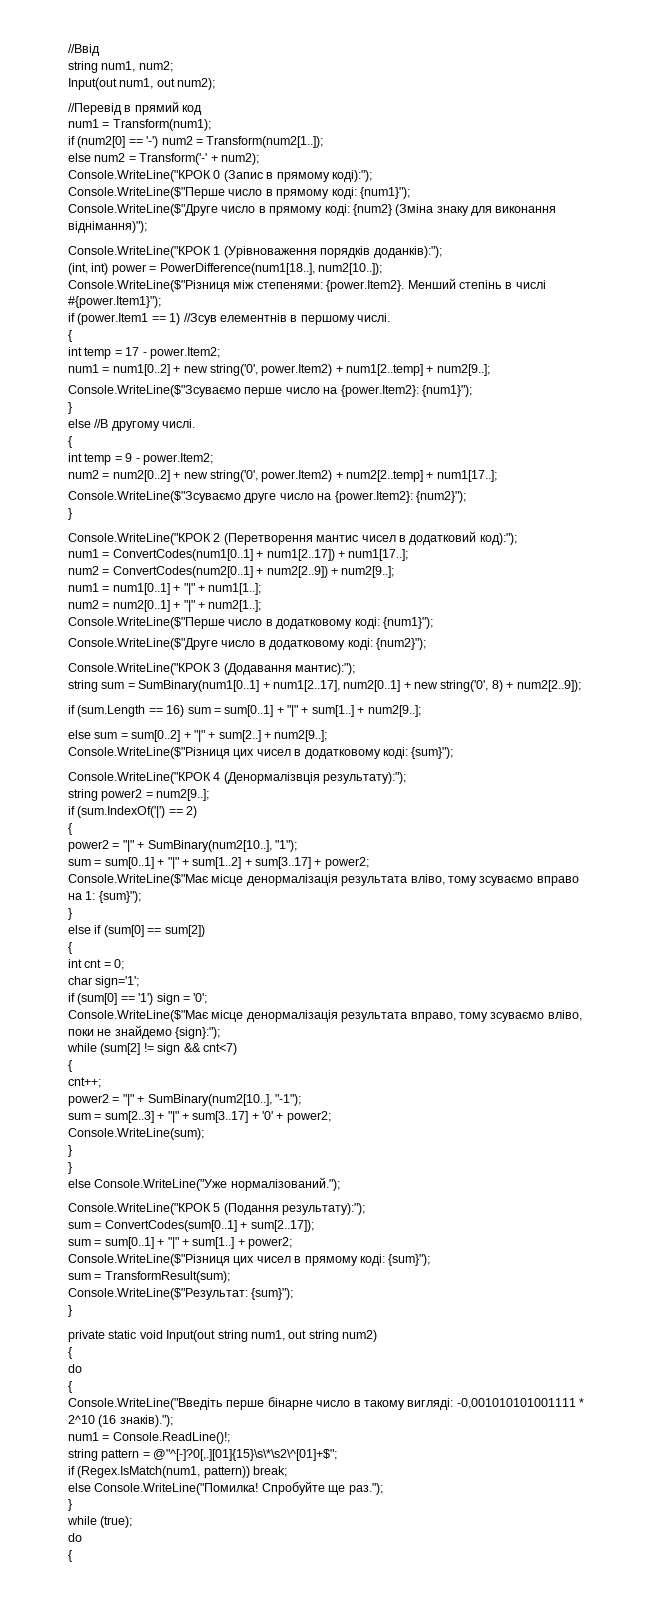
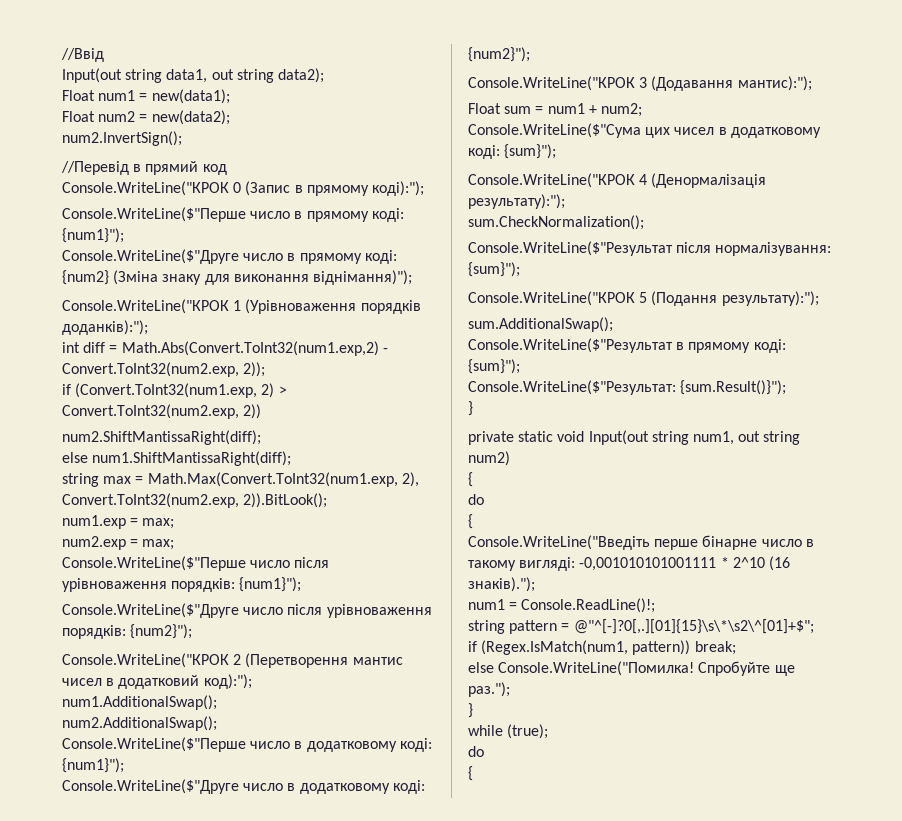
[68,61,173,73] [68,78,216,90] [68,101,203,115] [68,119,211,131] [68,136,324,148] [68,153,259,165] string num1, num2; // Input(out num1, out num2); // //Перевід в прямий код // num1 = Transform(num1); // if (num2[0] == '-') num2 = Transform(num2[1..]); // else num2 = Transform('-' + num2); -> [62,68,324,83] [62,89,230,104] [62,110,230,125] [62,131,182,146] [61,161,227,175] Input(out string data1, out string data2); // Float num1 = new(data1); // Float num2 = new(data2); // num2.InvertSign(); // //Перевід в прямий код
[68,263,382,275] [68,278,546,292] [68,296,161,308] [68,313,390,325] [68,330,72,342] [68,347,220,359] [68,364,490,376] [68,385,472,397] [68,402,72,414] [68,419,196,431] [68,436,72,448] [68,453,213,465] [68,470,497,482] [68,491,466,503] [68,508,72,520] (int, int) power = PowerDifference(num1[18..], num2[10..]); // Console.WriteLine($"Різниця між степенями: {power.Item2}. Менший степінь в числі #{power.Item1}"); // if (power.Item1 == 1) //Зсув елементнів в першому числі. // { // int temp = 17 - power.Item2; // num1 = num1[0..2] + new string('0', power.Item2) + num1[2..temp] + num2[9..]; // Console.WriteLine($"Зсуваємо перше число на {power.Item2}: {num1}"); // } // else //В другому числі. // { // int temp = 9 - power.Item2; // num2 = num2[0..2] + new string('0', power.Item2) + num2[2..temp] + num1[17..]; // Console.WriteLine($"Зсуваємо друге число на {power.Item2}: {num2}"); // } -> [62,341,388,356] [62,362,266,377] [62,383,287,398] [62,404,262,419] [62,430,261,445] [62,451,292,466] [62,472,419,487] [62,493,328,508] [62,515,175,529] [62,536,175,550] [62,556,330,571] [62,577,302,592] [62,603,432,618] [62,624,193,639] int diff = Math.Abs(Convert.ToInt32(num1.exp,2) - Convert.ToInt32(num2.exp, 2)); // if (Convert.ToInt32(num1.exp, 2) > Convert.ToInt32(num2.exp, 2)) // num2.ShiftMantissaRight(diff); // else num1.ShiftMantissaRight(diff); // string max = Math.Max(Convert.ToInt32(num1.exp, 2), Convert.ToInt32(num2.exp, 2)).BitLook(); // num1.exp = max; // num2.exp = max; // Console.WriteLine($"Перше число після урівноваження порядків: {num1}"); // Console.WriteLine($"Друге число після урівноваження порядків: {num2}");
[68,549,409,561] [68,566,395,578] [68,583,262,595] [68,600,262,612] num1 = ConvertCodes(num1[0..1] + num1[2..17]) + num1[17..]; // num2 = ConvertCodes(num2[0..1] + num2[2..9]) + num2[9..]; // num1 = num1[0..1] + "|" + num1[1..]; // num2 = num2[0..1] + "|" + num2[1..]; -> [62,695,217,710] [62,716,217,731] num1.AdditionalSwap(); // num2.AdditionalSwap();
[68,680,581,692] [68,705,421,717] [68,730,328,742] [68,747,230,759] string sum = SumBinary(num1[0..1] + num1[2..17], num2[0..1] + new string('0', 8) + num2[2..9]); // if (sum.Length == 16) sum = sum[0..1] + "|" + sum[1..] + num2[9..]; // else sum = sum[0..2] + "|" + sum[2..] + num2[9..]; // Console.WriteLine($"Різниця -> [468,103,642,117] [468,123,641,138] Float sum = num1 + num2; // Console.WriteLine($"Сума
[223,772,407,784] [68,789,210,801] [68,806,198,818] [68,823,72,835] [68,840,297,852] [68,857,369,869] [68,874,579,886] [68,891,141,903] [68,908,72,920] [68,925,205,937] [68,942,72,954] [68,959,125,970] [68,976,140,988] [68,993,208,1005] [68,1010,582,1022] [68,1025,221,1039] [67,1043,237,1055] [68,1060,72,1072] [68,1077,101,1088] [68,1094,301,1106] [68,1111,331,1123] [68,1128,204,1140] [68,1145,72,1157] [68,1162,72,1174] [68,1177,340,1191] [68,1203,366,1215] [68,1220,314,1232] [68,1237,292,1249] [68,1254,291,1266] (Денормалізвція результату):"); // string power2 = num2[9..]; // if (sum.IndexOf('|') == 2) // { // power2 = "|" + SumBinary(num2[10..], "1"); // sum = sum[0..1] + "|" + sum[1..2] + sum[3..17] + power2; // Console.WriteLine($"Має місце денормалізація результата вліво, тому зсуваємо вправо на 1: {sum}"); // } // else if (sum[0] == sum[2]) // { // int cnt = 0; // char sign='1'; // if (sum[0] == '1') sign = '0'; // Console.WriteLine($"Має місце денормалізація результата вправо, тому зсуваємо вліво, поки не знайдемо {sign}:"); // while (sum[2] != sign && cnt<7) // { // cnt++; // power2 = "|" + SumBinary(num2[10..], "-1"); // sum = sum[2..3] + "|" + sum[3..17] + '0' + power2; // Console.WriteLine(sum); // } // } // else Console.WriteLine("Уже нормалізований."); // Console.WriteLine("КРОК 5 (Подання результату):"); // sum = ConvertCodes(sum[0..1] + sum[2..17]); // sum = sum[0..1] + "|" + sum[1..] + power2; // Console.WriteLine($"Різниця цих чисел -> [651,173,767,188] [468,194,565,209] [468,215,644,230] [468,241,832,256] [468,262,520,277] [468,291,819,306] [468,317,613,332] [468,338,673,353] (Денормалізація результату):"); // sum.CheckNormalization(); // Console.WriteLine($"Результат після нормалізування: {sum}"); // Console.WriteLine("КРОК 5 (Подання результату):"); // sum.AdditionalSwap(); // Console.WriteLine($"Результат
[68,1271,230,1283] // sum = TransformResult(sum); -> (520, 366) none
[251,1288,294,1300] {sum}"); -> [680,380,787,395] {sum.Result()}");

